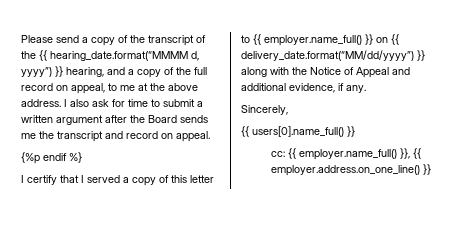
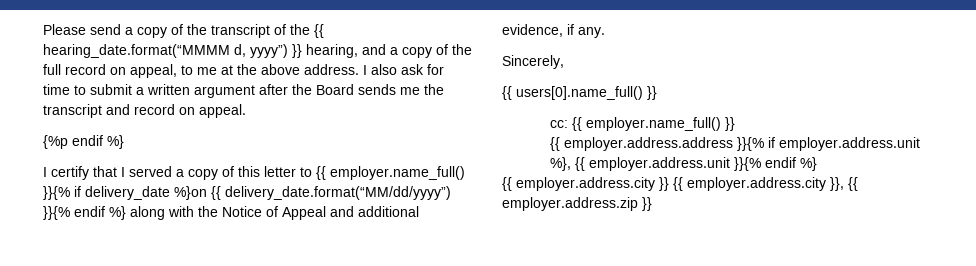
[365,34,399,45] [241,50,425,61] }} on {{ delivery_date.format(“MM/dd/yyyy”) }} -> [43,186,451,200] [43,206,126,220] }}{% if delivery_date %}on {{ delivery_date.format(“MM/dd/yyyy”) }}{% endif %}
(398, 154) none -> [724,117,735,131] [549,137,920,151] [549,157,817,171] [502,177,826,191] }} // {{ employer.address.address }}{% if employer.address.unit %}, {{ employer.address.unit }}{% endif %} // {{ employer.address.city }} {{ employer.address.city
[271,165,421,176] employer.address.on_one_line() -> [502,197,638,211] employer.address.zip

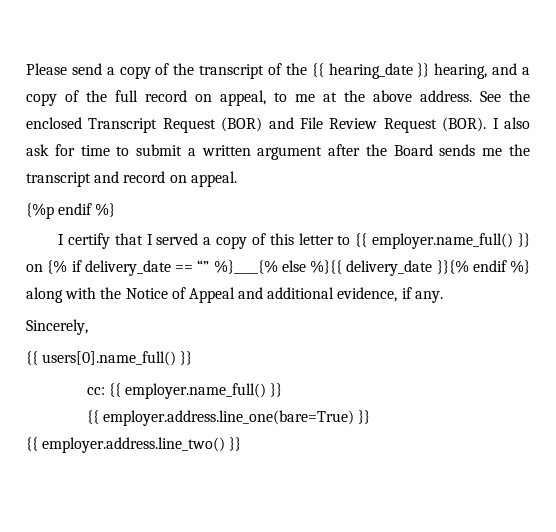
[43,44,288,58] hearing_date.format(“MMMM d, yyyy”) -> [328,63,413,79] hearing_date
(359, 69) none -> [480,90,530,102] [26,117,487,133] See the enclosed Transcript Request (BOR) and File Review Request (BOR).
[43,186,451,200] }}{% if delivery_date %}on {{ delivery_date.format(“MM/dd/yyyy”) -> [518,233,530,247] [26,260,433,276] }} on {% if delivery_date == “” %}____{% else %}{{ delivery_date
[563,137,920,151] [549,157,817,171] [502,177,858,191] [502,197,638,211] employer.address.address }}{% if employer.address.unit %}, {{ employer.address.unit }}{% endif %} // {{ employer.address.city }} {{ employer.address.city }}, {{ employer.address.zip -> [103,410,371,426] [26,437,226,453] employer.address.line_one(bare=True) }} // {{ employer.address.line_two()

